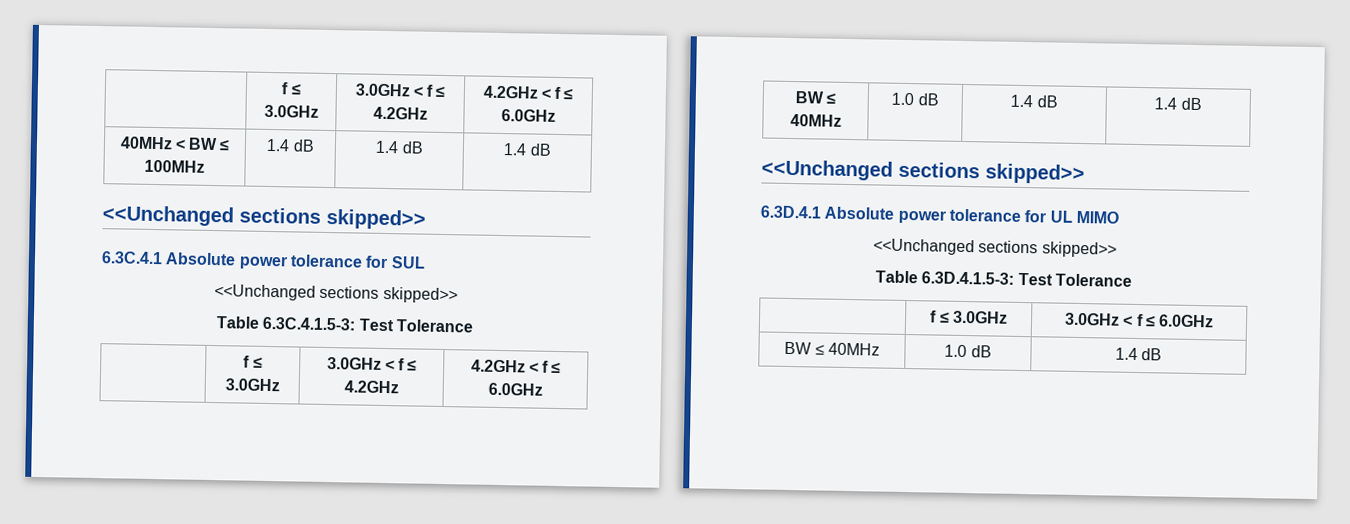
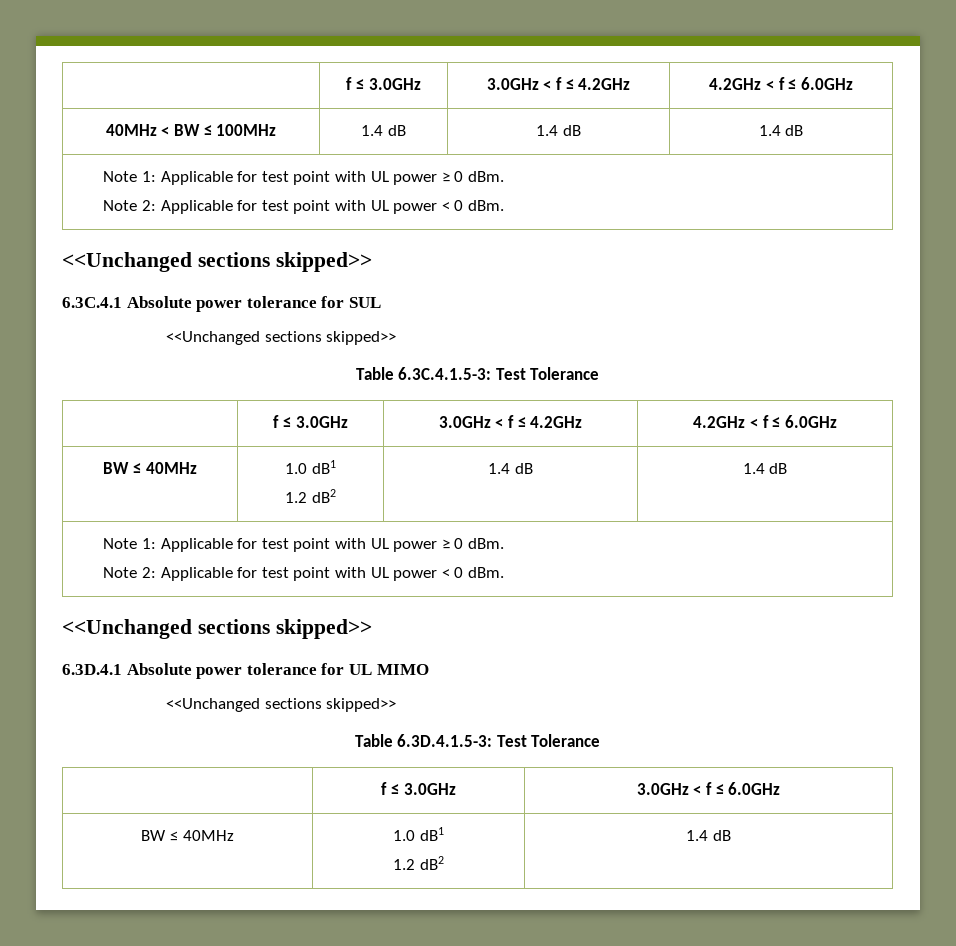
(552, 149) none -> [103,171,504,185] [103,200,504,214] // Note 1: Applicable for test point with UL power ≥ 0 dBm. // Note 2: Applicable for test point with UL power < 0 dBm.
[917,93,939,106] [1010,94,1058,108] [1154,97,1202,111] dB | 1.4 dB | 1.4 dB -> [311,460,336,474] [285,489,336,503] [488,463,533,474] [742,463,788,474] [103,538,504,552] [103,567,504,581] dB1 // 1.2 dB2 | 1.4 dB | 1.4 dB // Note 1: Applicable for test point with UL power ≥ 0 dBm. // Note 2: Applicable for test point with UL power < 0 dBm.
[970,345,992,358] dB -> [419,827,444,841] [393,856,444,870] dB1 // 1.2 dB2

